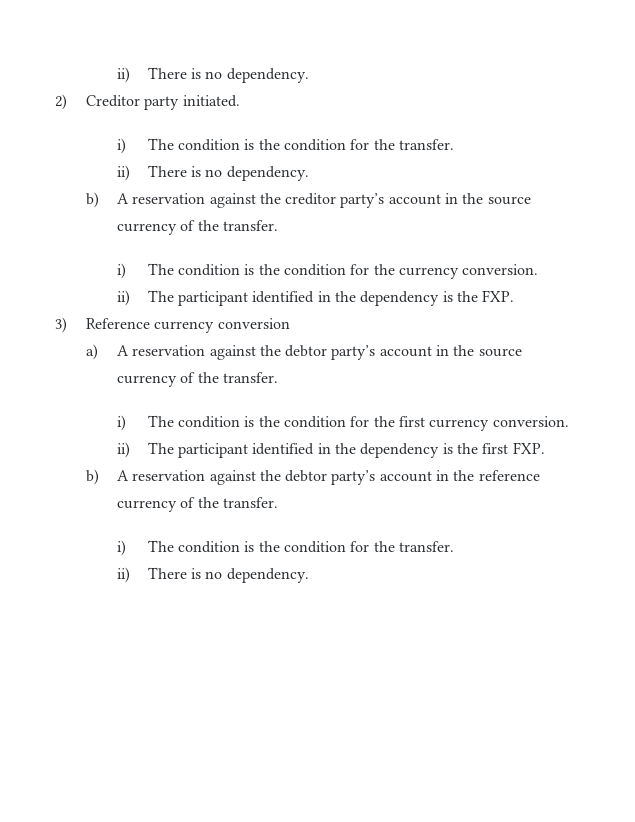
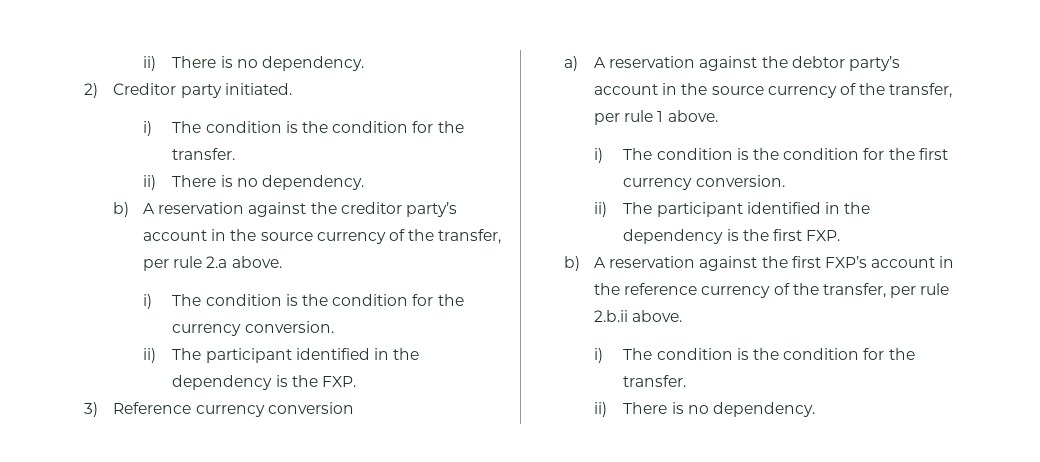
[222,220,278,231] transfer. -> [438,229,502,244] [142,256,282,271] transfer, per rule 2.a above.
[222,372,278,383] transfer. -> [889,83,953,98] [593,110,718,125] transfer, per rule 1 above.
[285,470,376,485] debtor party’s -> [791,256,867,268] first FXP’s
[222,497,278,508] transfer. -> [822,283,950,298] [593,310,683,322] transfer, per rule 2.b.ii above.

